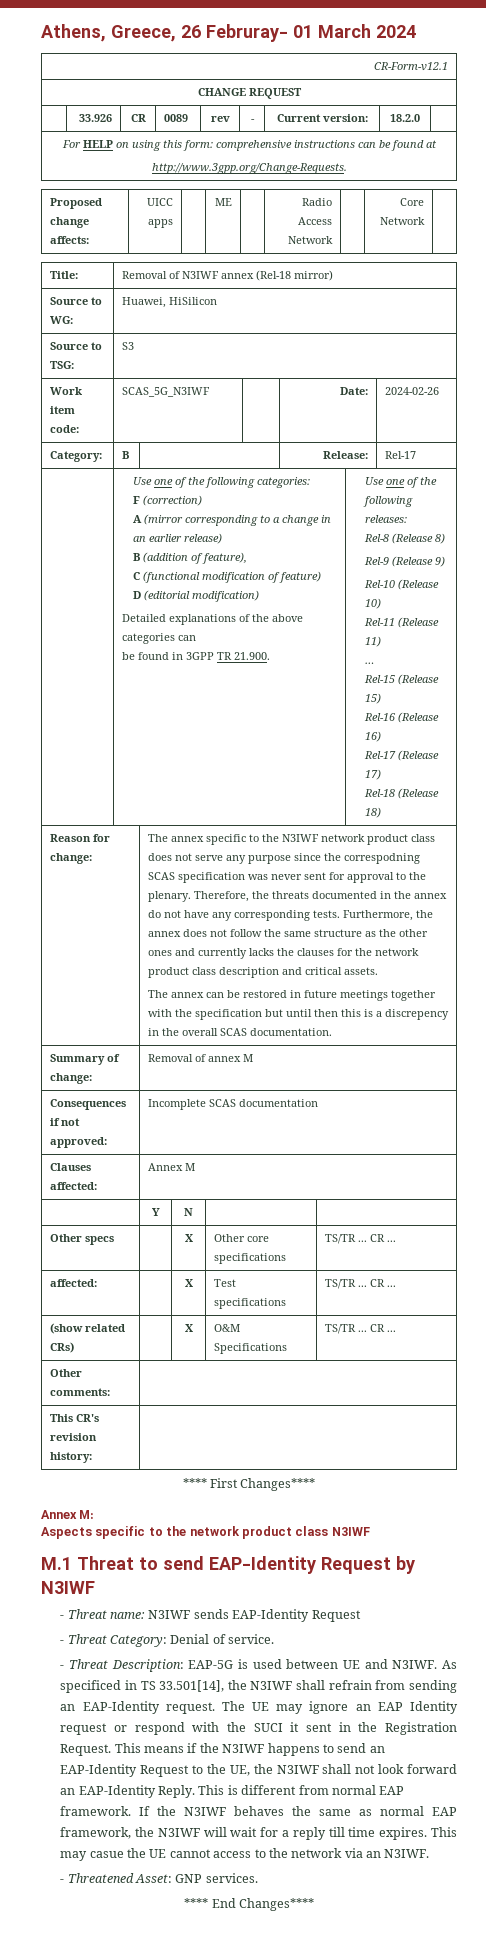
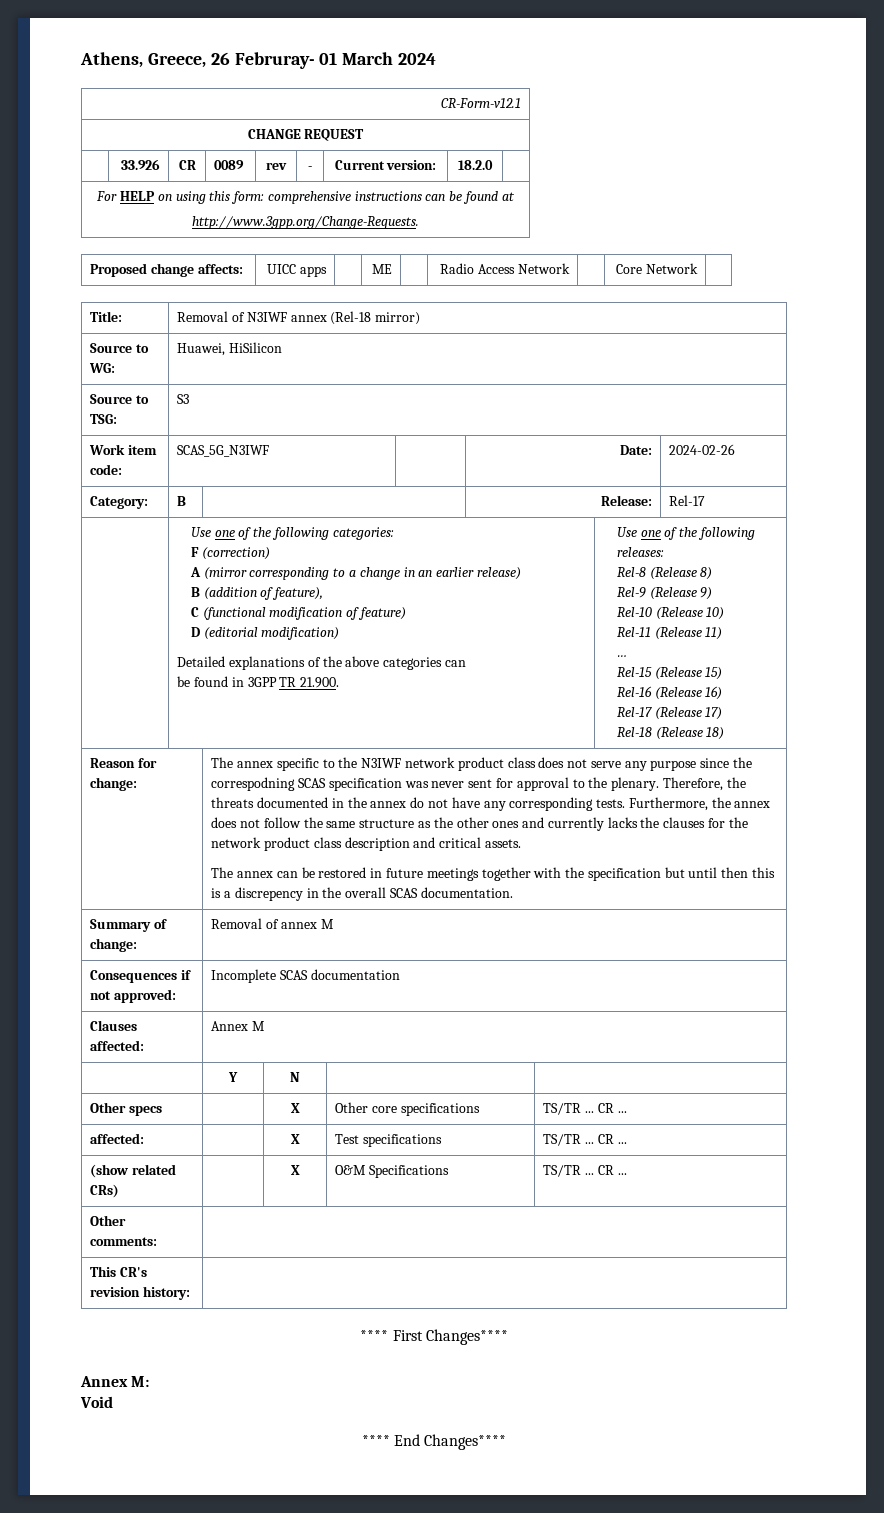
[41,1526,370,1539] [41,1556,415,1574] [41,1581,95,1594] [60,1609,361,1622] [60,1634,275,1647] [60,1659,457,1672] [60,1680,457,1693] [60,1701,458,1714] [60,1722,457,1735] [60,1743,385,1756] [60,1764,457,1777] [60,1785,405,1798] [60,1806,457,1816] [60,1827,458,1840] [60,1848,430,1861] [60,1873,258,1883] Aspects specific to the network product class N3IWF // M.1 Threat to send EAP-Identity Request by N3IWF // - Threat name: N3IWF sends EAP-Identity Request // - Threat Category: Denial of service. // - Threat Description: EAP-5G is used between UE and N3IWF. As specificed in TS 33.501[14], the N3IWF shall refrain from sending an EAP-Identity request. The UE may ignore an EAP Identity request or respond with the SUCI it sent in the Registration Request. This means if the N3IWF happens to send an EAP-Identity Request to the UE, the N3IWF shall not look forward an EAP-Identity Reply. This is different from normal EAP framework. If the N3IWF behaves the same as normal EAP framework, the N3IWF will wait for a reply till time expires. This may casue the UE cannot access to the network via an N3IWF. // - Threatened Asset: GNP services. -> [80,1396,113,1408] Void

